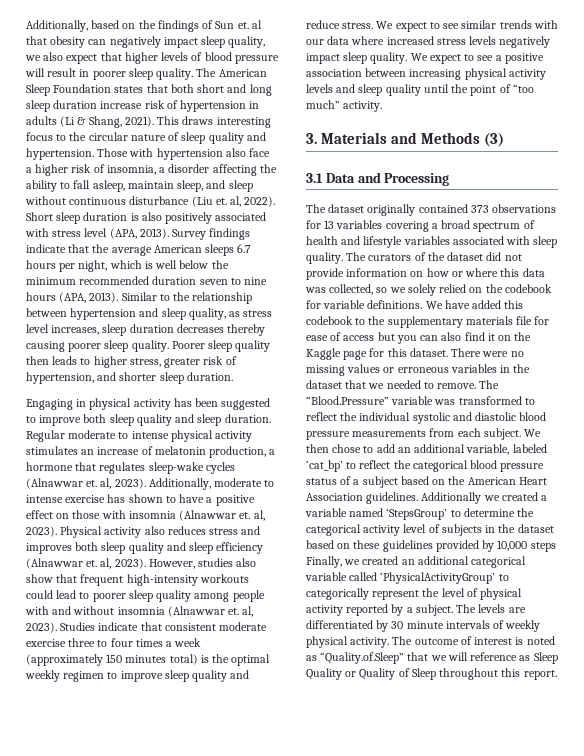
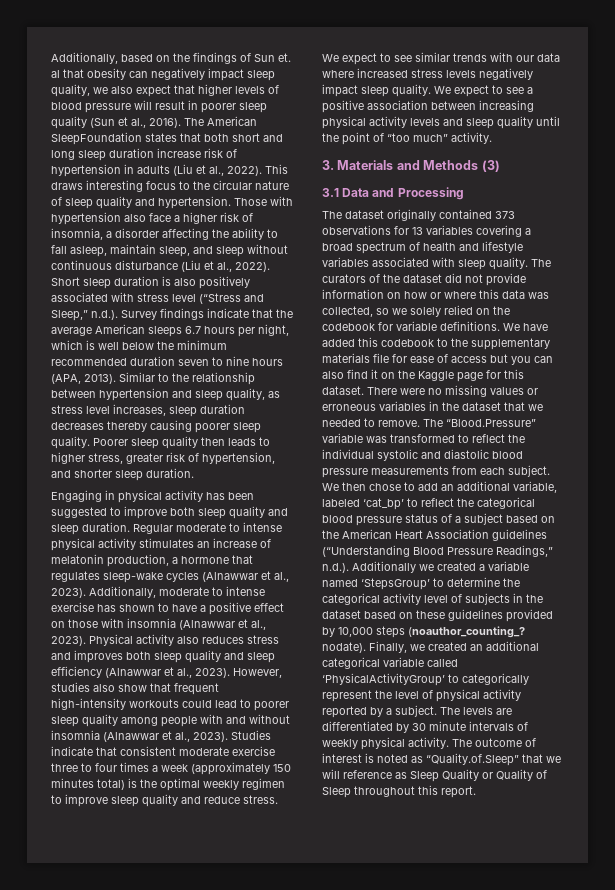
[156,68,267,80] [26,84,112,96] quality. The American Sleep Foundation -> [51,116,257,129] [51,132,142,145] quality (Sun et al., 2016). The American SleepFoundation
[60,116,154,128] (Li & Shang, 2021). -> [173,164,262,176] (Liu et al., 2022).
[215,196,242,207] et. al, -> [204,261,232,272] et al.,
[109,228,169,239] (APA, 2013). -> [199,293,264,304] [51,310,118,321] (“Stress and Sleep,” n.d.).
[86,478,112,489] et. al, -> [261,571,289,582] et al.,
[239,510,265,521] et. al, -> [238,619,266,630] et al.,
[86,558,112,569] et. al, -> [164,667,192,678] et al.,
[228,606,254,617] et. al, -> [162,731,190,742] et al.,
[366,492,419,504] guidelines. -> [492,529,547,541] [322,545,553,557] [322,563,349,573] guidelines (“Understanding Blood Pressure Readings,” n.d.).
(556, 547) none -> [408,626,525,638] [322,642,366,653] (noauthor_counting_? nodate).

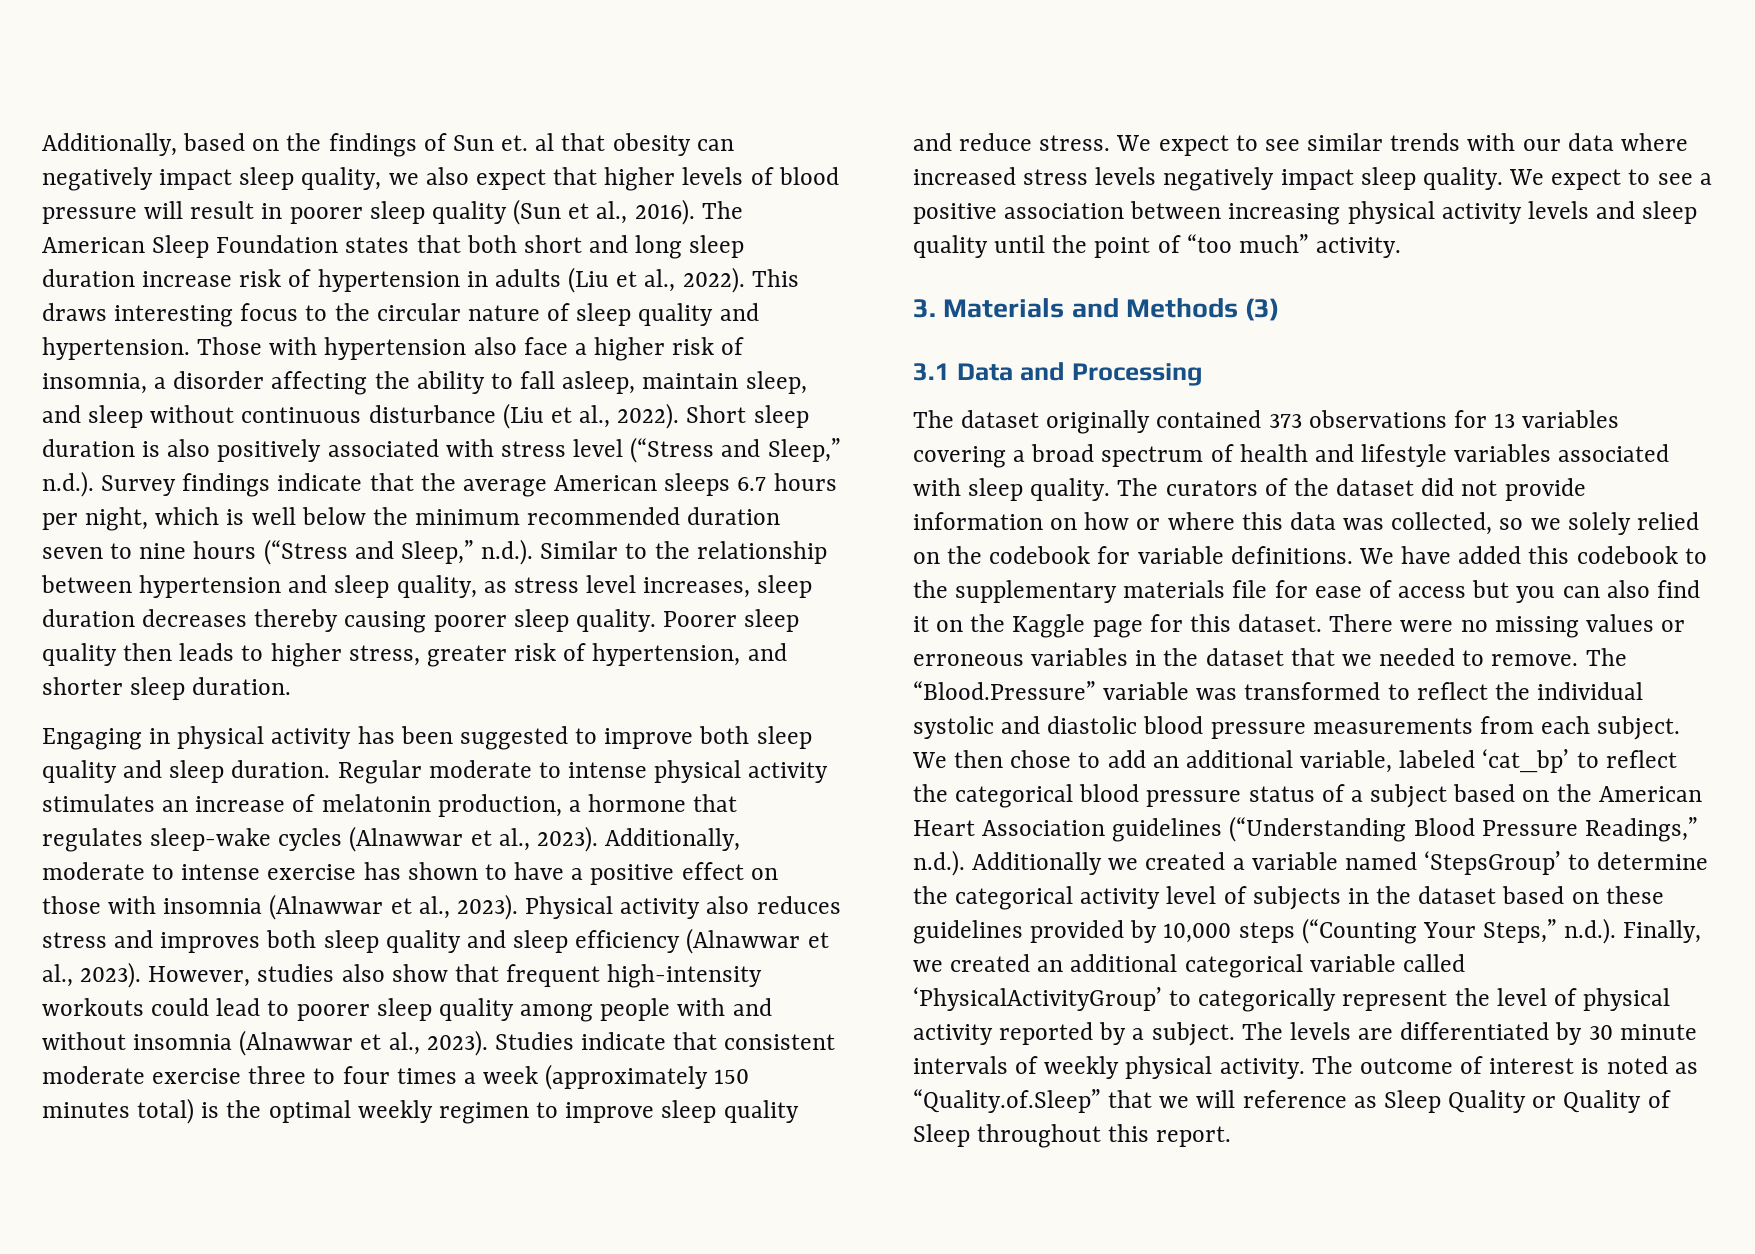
[51,132,142,145] SleepFoundation -> [152,235,339,258] Sleep Foundation
[51,374,116,384] (APA, 2013). -> [263,539,534,565] (“Stress and Sleep,” n.d.).
[408,626,525,638] [322,642,366,653] (noauthor_counting_? nodate). -> [1301,918,1617,944] (“Counting Your Steps,” n.d.).

